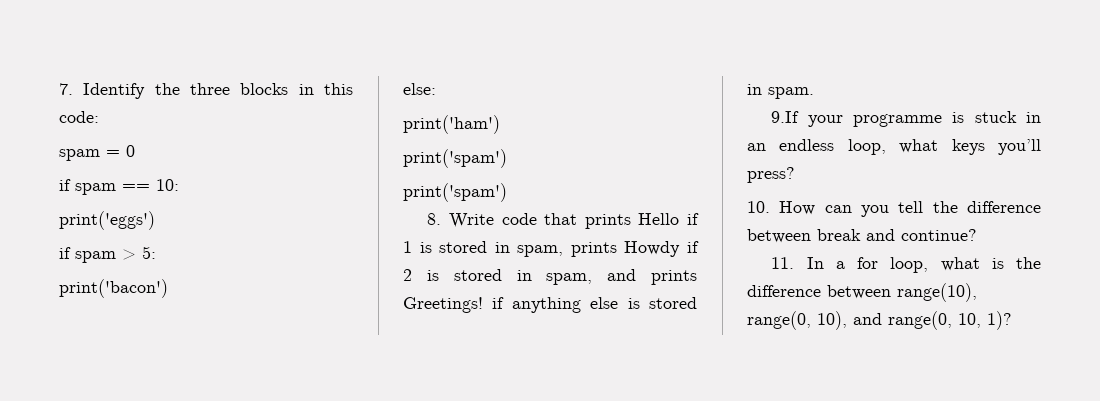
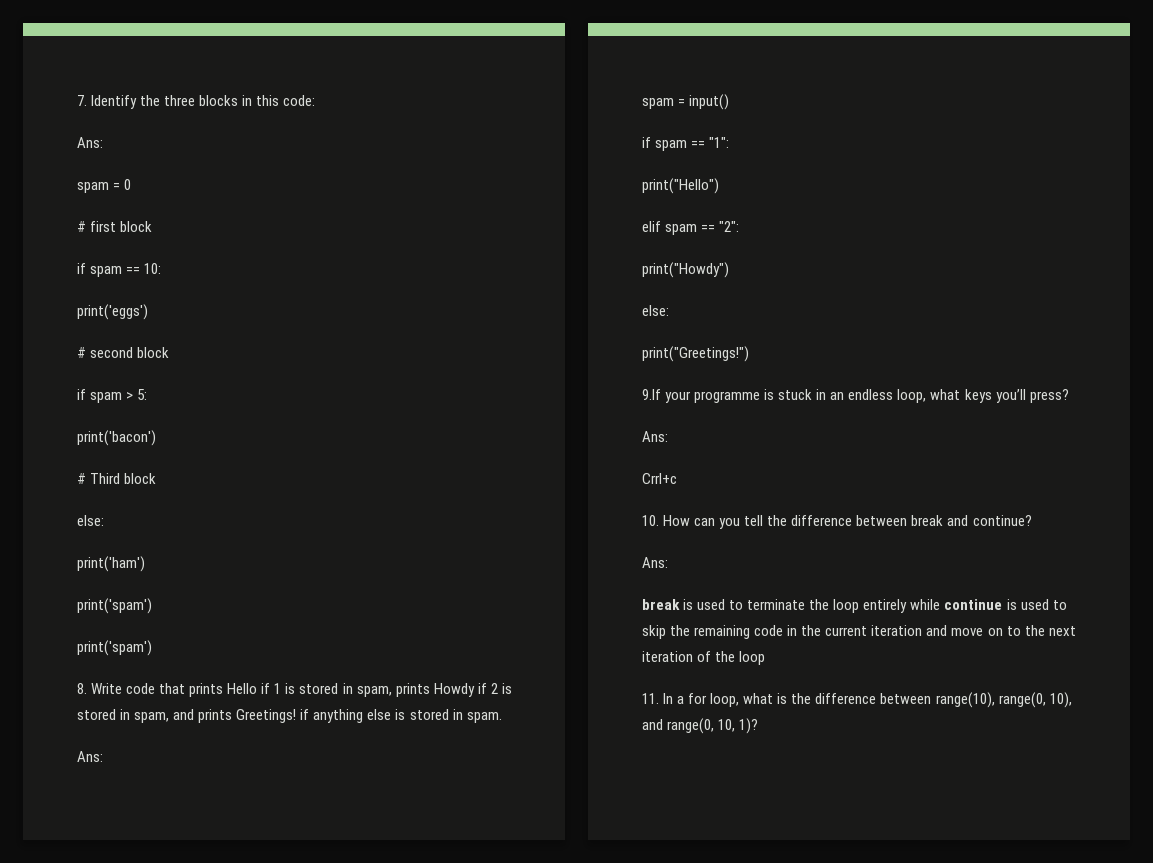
(99, 117) none -> [77,137,103,148] // Ans:
(135, 151) none -> [77,221,153,232] // # first block
(155, 220) none -> [77,347,170,358] // # second block
(168, 288) none -> [77,473,157,484] // # Third block
(814, 93) none -> [77,751,103,762] [642,94,730,110] [642,137,730,151] [642,178,719,194] [642,221,740,235] [642,262,729,278] [642,305,669,316] [642,346,749,362] // Ans: // spam = input() // if spam == "1": // print("Hello") // elif spam == "2": // print("Howdy") // else: // print("Greetings!")
(795, 175) none -> [642,431,668,442] [642,473,677,484] // Ans: // Crrl+c
(977, 235) none -> [642,557,668,568] [642,599,1067,613] [642,625,1076,639] [642,651,766,665] // Ans: // break is used to terminate the loop entirely while continue is used to skip the remaining code in the current iteration and move on to the next iteration of the loop

